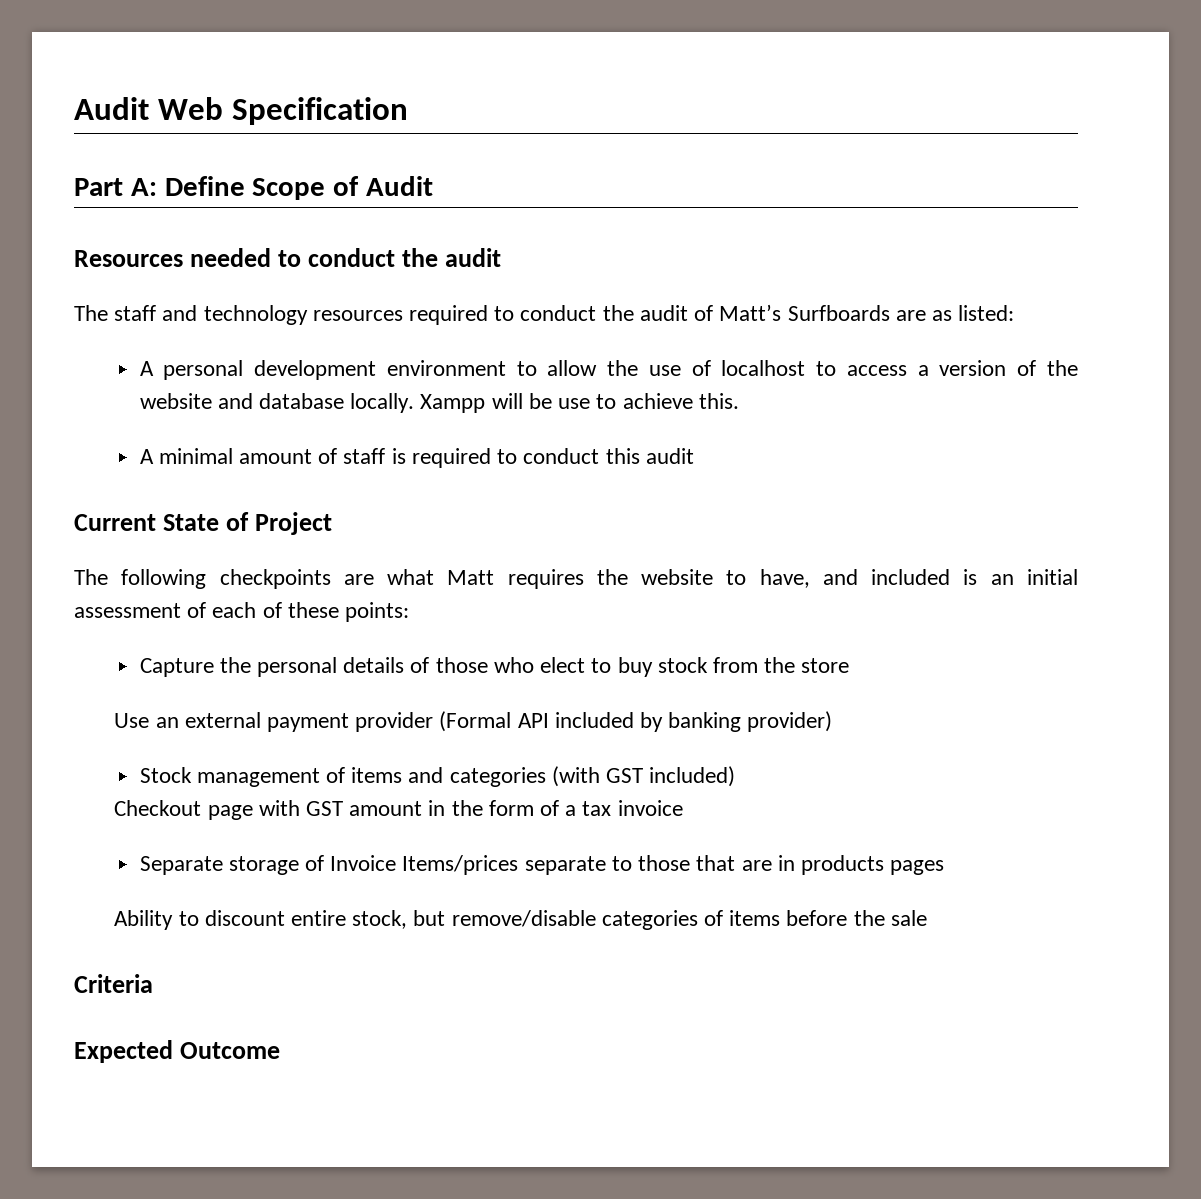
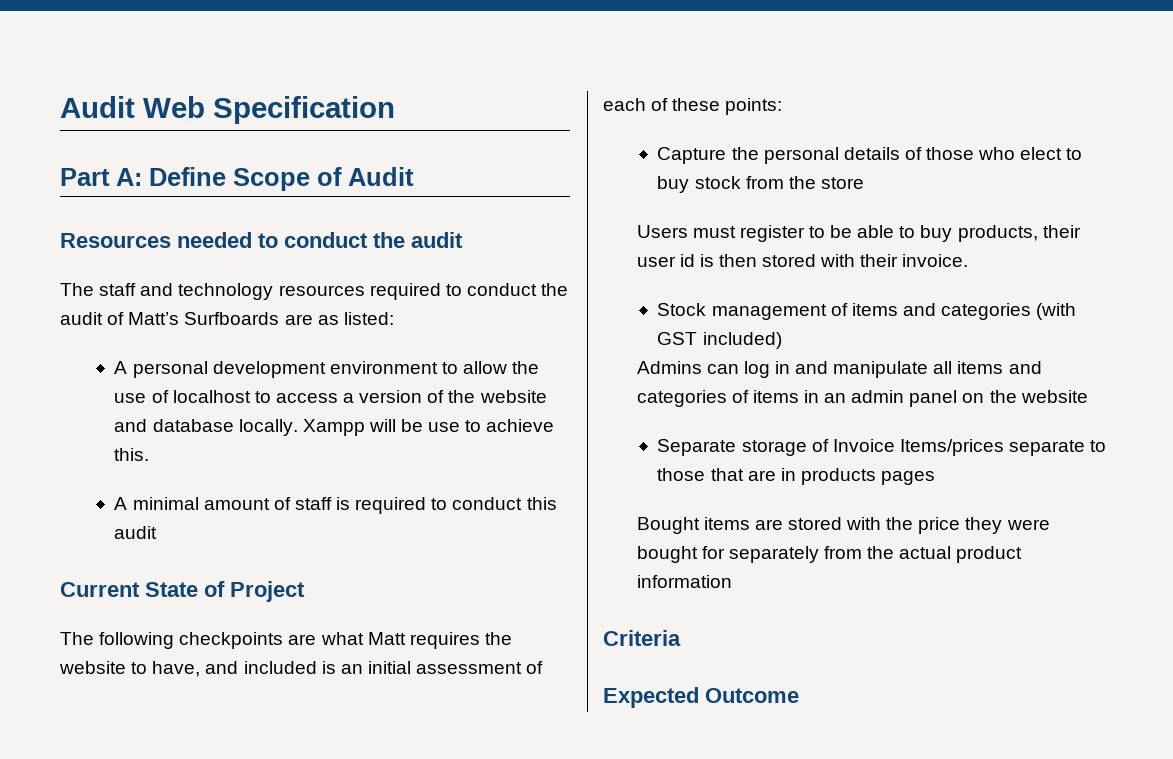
[114,711,833,732] Use an external payment provider (Formal API included by banking provider) -> [636,225,1081,242] [636,254,969,267] Users must register to be able to buy products, their user id is then stored with their invoice.
[114,800,683,820] Checkout page with GST amount in the form of a tax invoice -> [636,361,1042,378] [636,390,1088,407] Admins can log in and manipulate all items and categories of items in an admin panel on the website
[114,910,927,930] Ability to discount entire stock, but remove/disable categories of items before the sale -> [636,517,1050,534] [636,546,1023,563] [636,575,732,588] Bought items are stored with the price they were bought for separately from the actual product information

